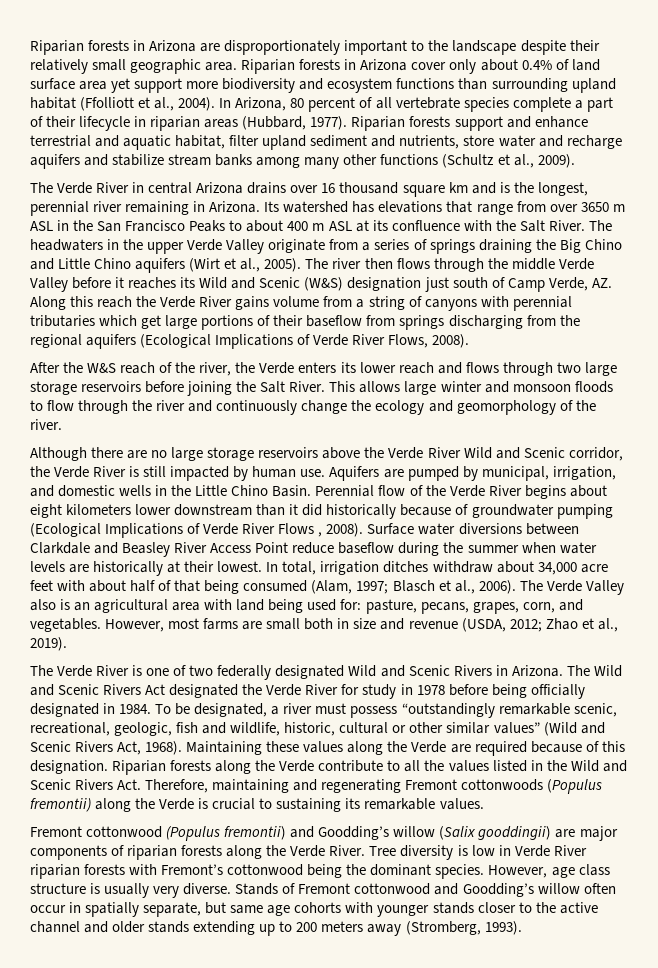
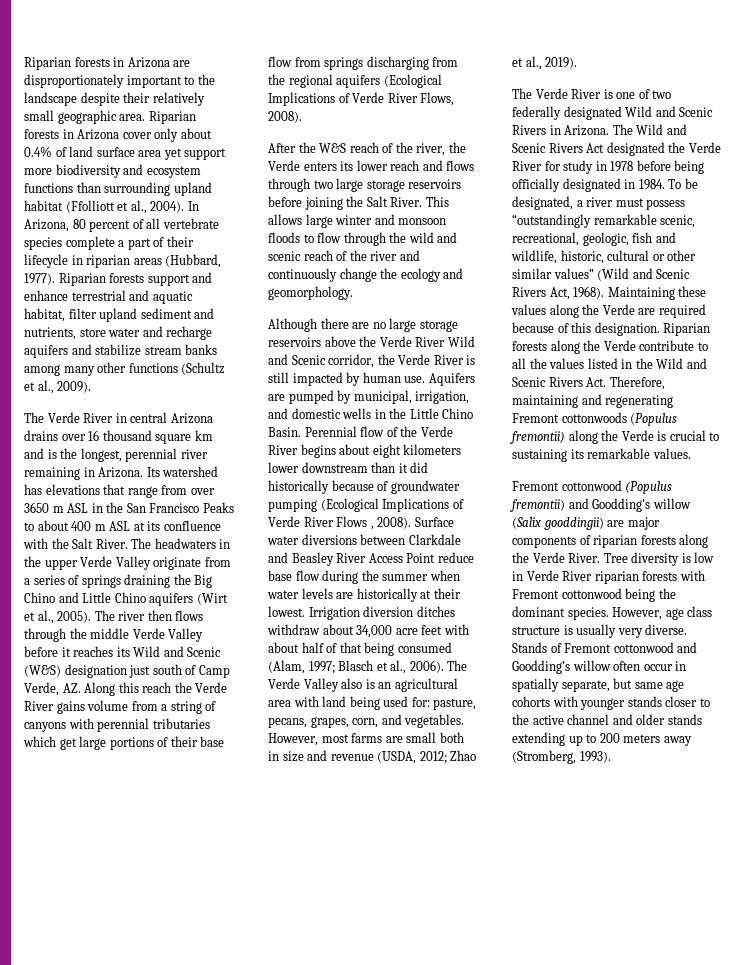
[306,315,363,327] baseflow -> [200,736,225,747] [268,56,292,67] base flow
(153, 405) none -> [408,232,458,243] [268,250,367,261] wild and scenic reach of the
[456,400,596,415] [30,419,62,430] geomorphology of the river. -> [268,286,353,300] geomorphology.
[338,542,395,554] baseflow -> [268,570,320,581] base flow
[266,561,380,575] In total, irrigation -> [308,606,414,620] Irrigation diversion
[161,864,224,875] Fremont’s -> [512,589,559,599] Fremont

